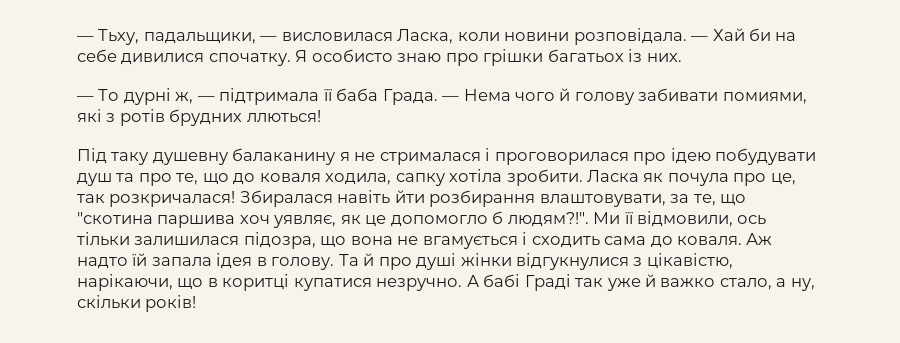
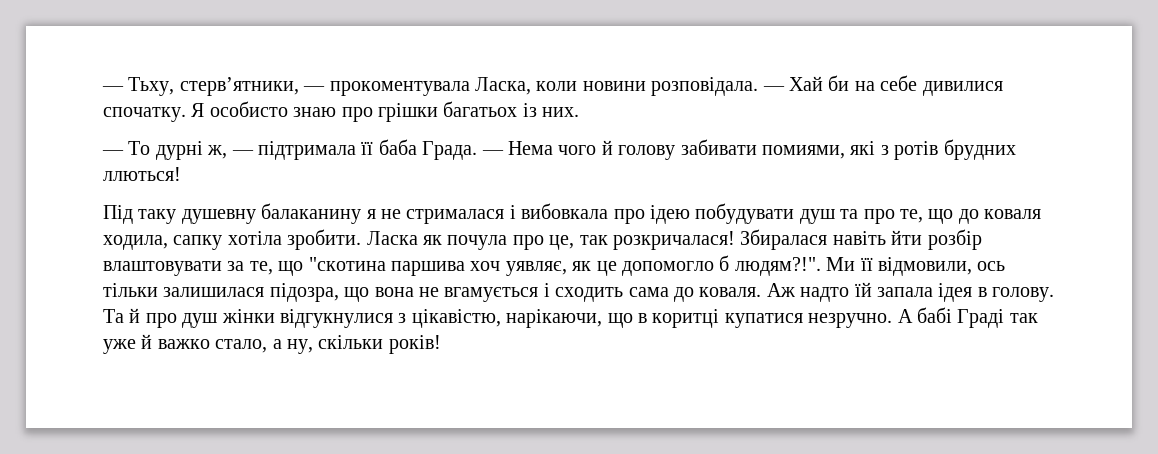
[143,32,393,44] падальщики, — висловилася -> [179,77,470,96] стерв’ятники, — прокоментувала
[494,152,629,165] проговорилася -> [521,203,609,219] вибовкала
[429,190,666,207] розбирання влаштовувати, -> [927,229,982,250] [103,261,222,276] розбір влаштовувати
[416,253,457,270] душі -> [182,313,219,328] душ

